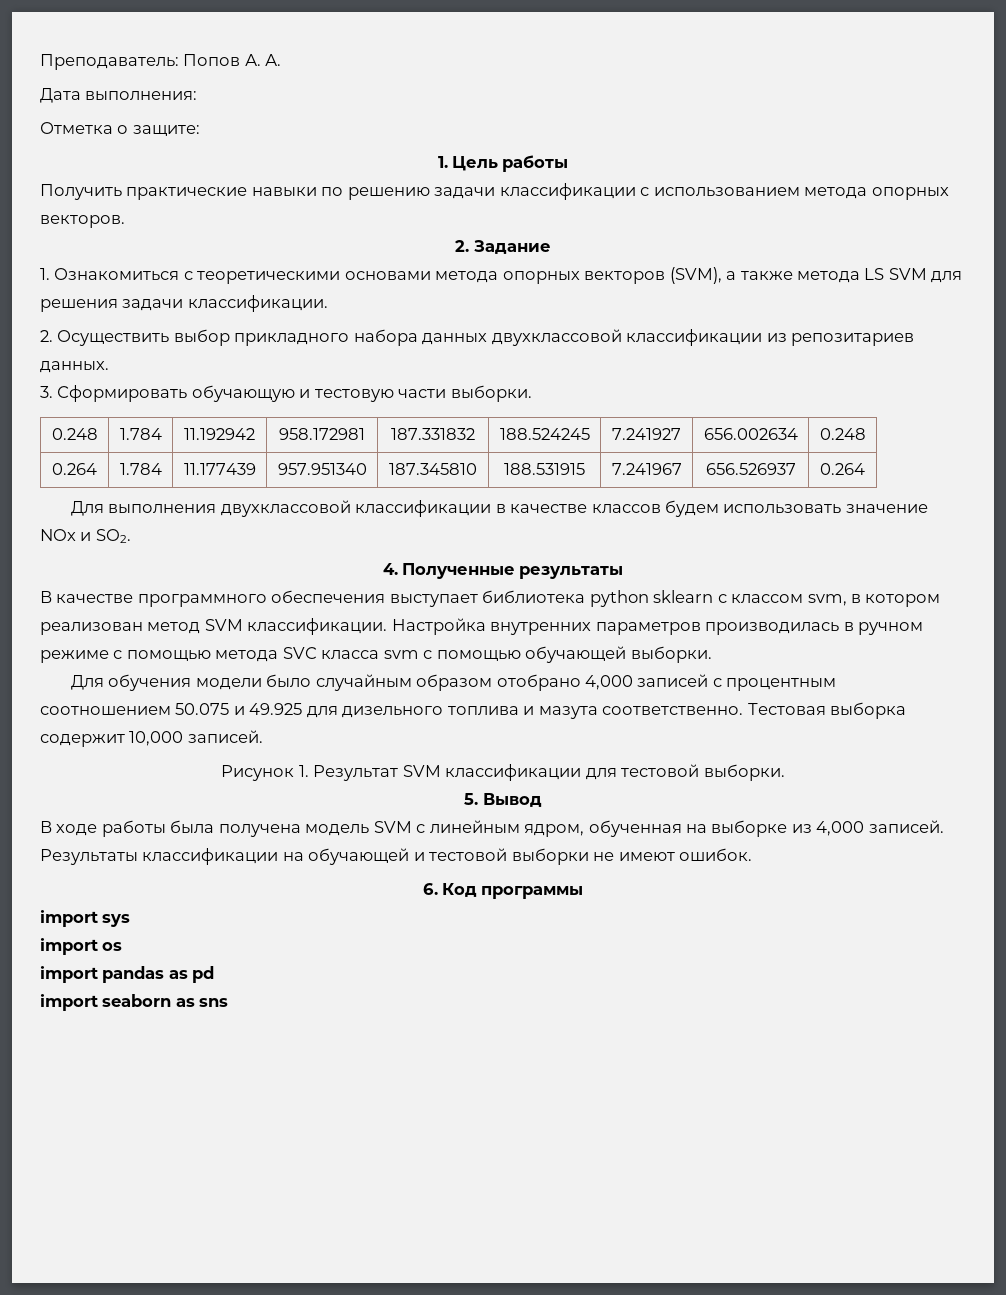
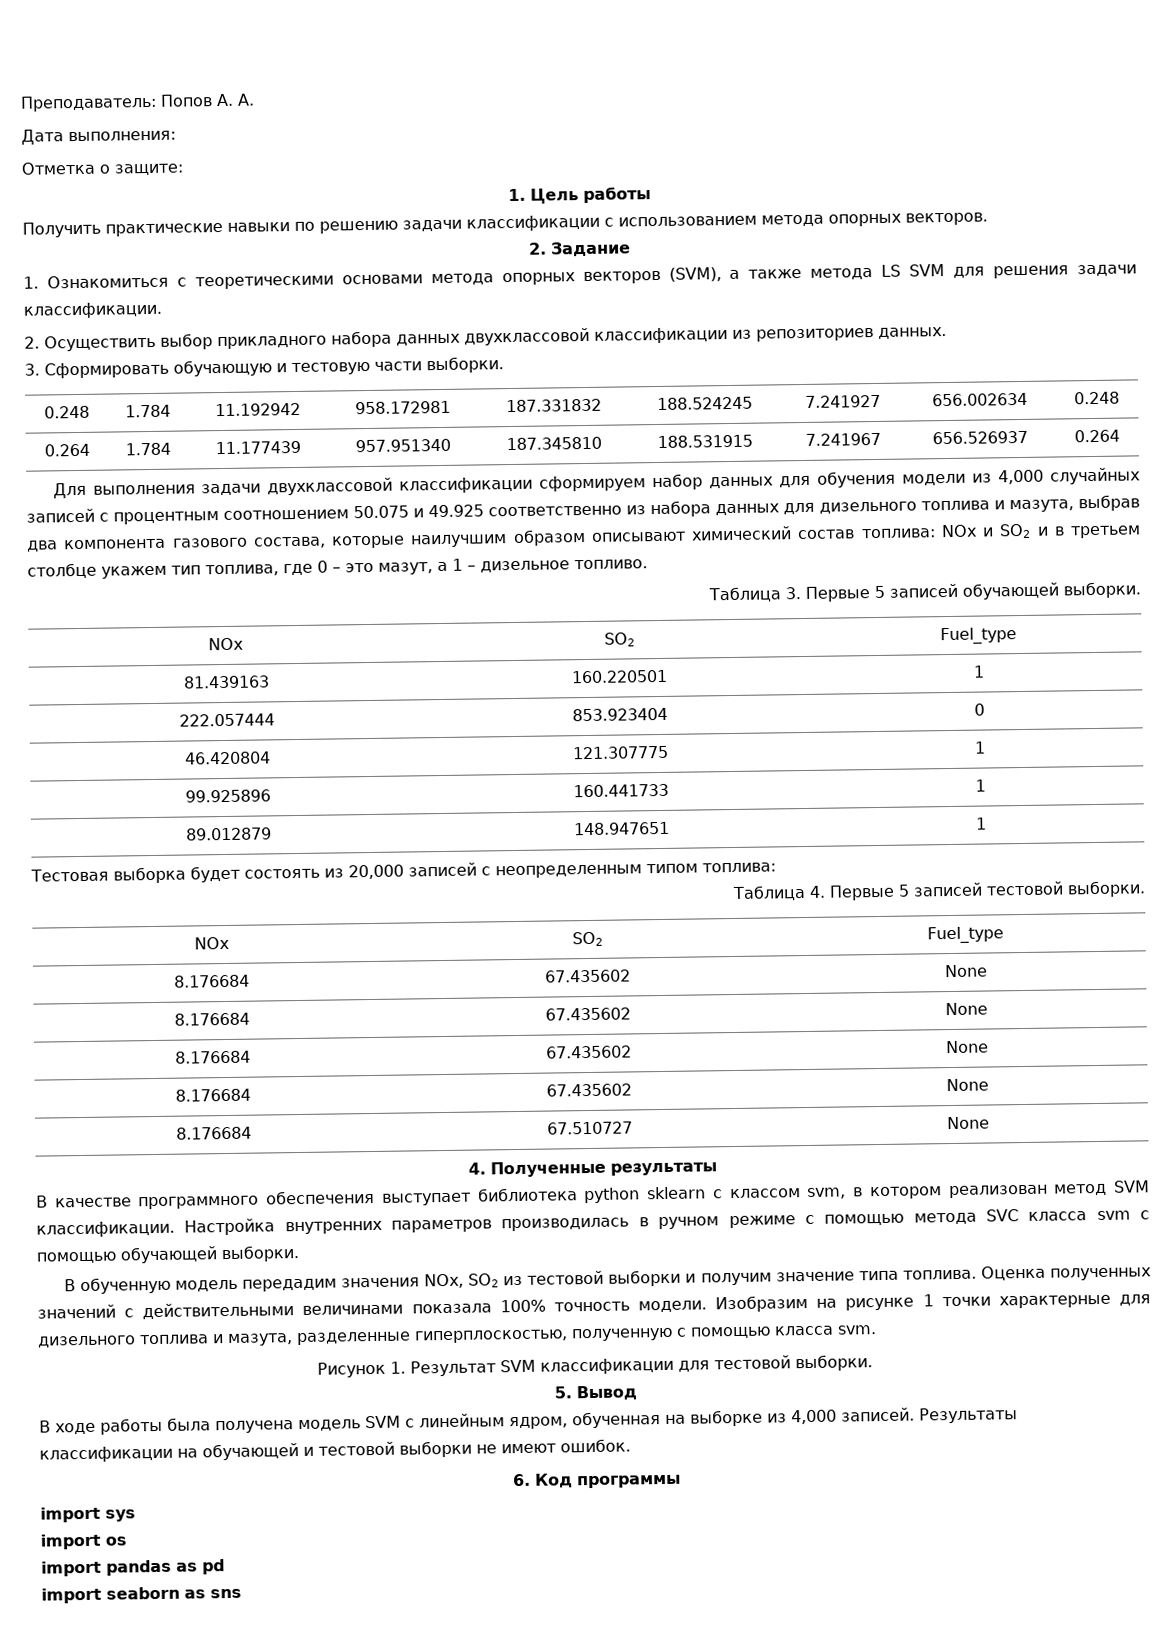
[791,333,915,346] репозитариев -> [756,328,874,342] репозиториев
[220,500,928,517] [40,529,131,543] двухклассовой классификации в качестве классов будем использовать значение NOx и SO2. -> [201,467,1141,496] [26,494,1140,525] [27,523,1141,552] [27,558,648,579] [708,581,1141,603] [208,637,243,651] [603,632,635,647] [940,627,1018,645] [182,675,270,689] [571,669,668,684] [973,665,985,678] [178,713,275,727] [572,707,668,722] [974,703,985,716] [183,751,271,765] [572,745,669,760] [974,741,986,754] [184,789,271,803] [573,783,669,798] [975,779,986,792] [185,827,272,841] [573,821,670,836] [975,817,987,830] [30,862,776,884] [732,880,1146,902] [193,936,229,950] [571,931,603,947] [926,926,1004,944] [174,974,250,988] [545,969,631,983] [943,964,988,978] [174,1012,250,1026] [545,1007,631,1021] [944,1002,988,1016] [175,1050,251,1064] [546,1045,632,1059] [945,1040,989,1054] [175,1088,251,1102] [546,1083,632,1097] [945,1078,989,1092] [176,1126,252,1140] [547,1121,633,1135] [946,1116,990,1130] задачи двухклассовой классификации сформируем набор данных для обучения модели из 4,000 случайных записей с процентным соотношением 50.075 и 49.925 соответственно из набора данных для дизельного топлива и мазута, выбрав два компонента газового состава, которые наилучшим образом описывают химический состав топлива: NOx и SO2 и в третьем столбце укажем тип топлива, где 0 – это мазут, а 1 – дизельное топливо. // Таблица 3. Первые 5 записей обучающей выборки. // NOx | SO2 | Fuel_type // 81.439163 | 160.220501 | 1 // 222.057444 | 853.923404 | 0 // 46.420804 | 121.307775 | 1 // 99.925896 | 160.441733 | 1 // 89.012879 | 148.947651 | 1 // Тестовая выборка будет состоять из 20,000 записей с неопределенным типом топлива: // Таблица 4. Первые 5 записей тестовой выборки. // NOx | SO2 | Fuel_type // 8.176684 | 67.435602 | None // 8.176684 | 67.435602 | None // 8.176684 | 67.435602 | None // 8.176684 | 67.435602 | None // 8.176684 | 67.510727 | None
[70,674,837,691] [40,702,907,719] [40,730,263,747] Для обучения модели было случайным образом отобрано 4,000 записей с процентным соотношением 50.075 и 49.925 для дизельного топлива и мазута соответственно. Тестовая выборка содержит 10,000 записей. -> [63,1265,1152,1295] [37,1294,1151,1320] [38,1325,877,1348] В обученную модель передадим значения NOx, SO2 из тестовой выборки и получим значение типа топлива. Оценка полученных значений с действительными величинами показала 100% точность модели. Изобразим на рисунке 1 точки характерные для дизельного топлива и мазута, разделенные гиперплоскостью, полученную с помощью класса svm.

